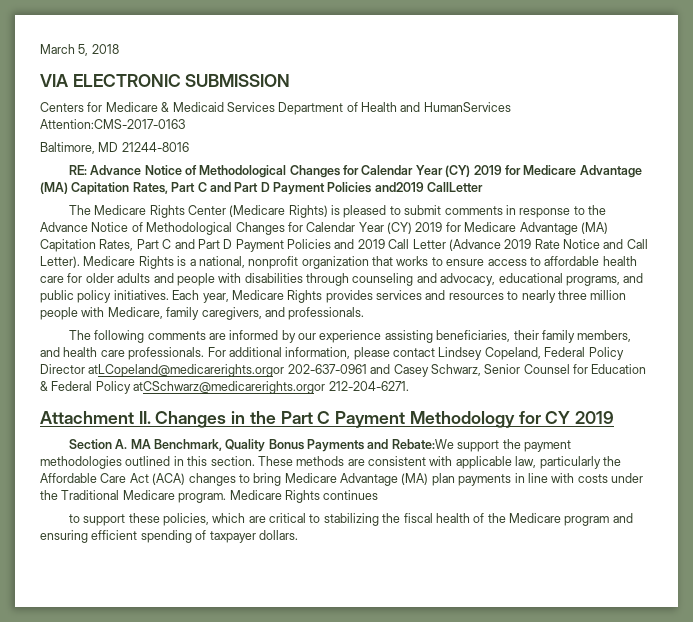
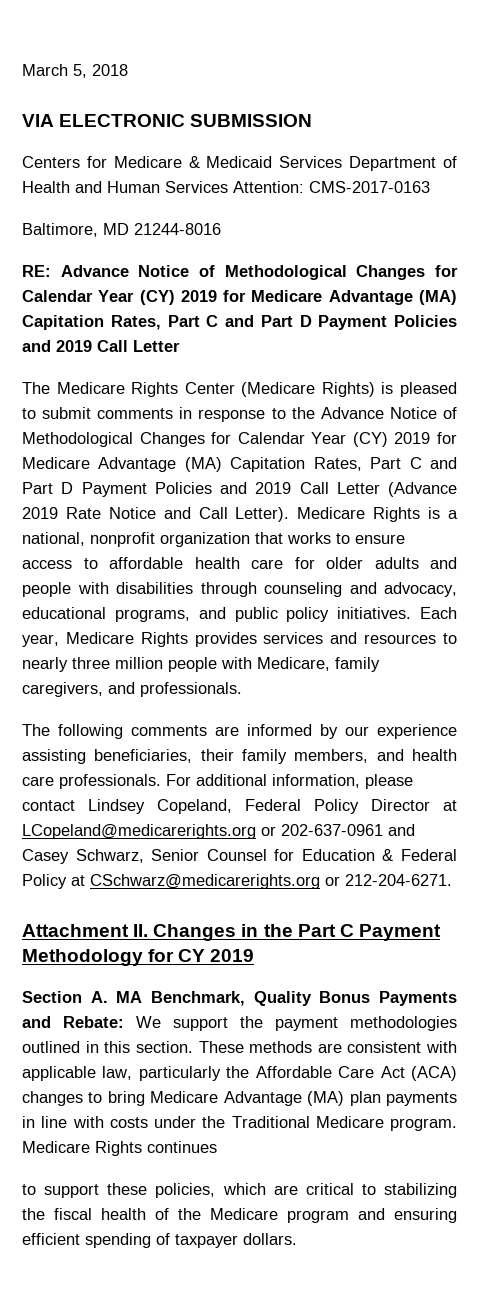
[423,102,511,112] [40,119,185,129] HumanServices Attention:CMS-2017-0163 -> [107,181,430,193] Human Services Attention: CMS-2017-0163
[374,182,484,192] and2019 CallLetter -> [22,340,180,352] and 2019 Call Letter
[88,364,285,377] atLCopeland@medicarerights.orgor -> [443,800,457,811] [22,824,276,839] at LCopeland@medicarerights.org or
[133,381,326,394] atCSchwarz@medicarerights.orgor -> [71,874,340,889] at CSchwarz@medicarerights.org or
[391,439,454,449] Rebate:We -> [63,1016,161,1028] Rebate: We

